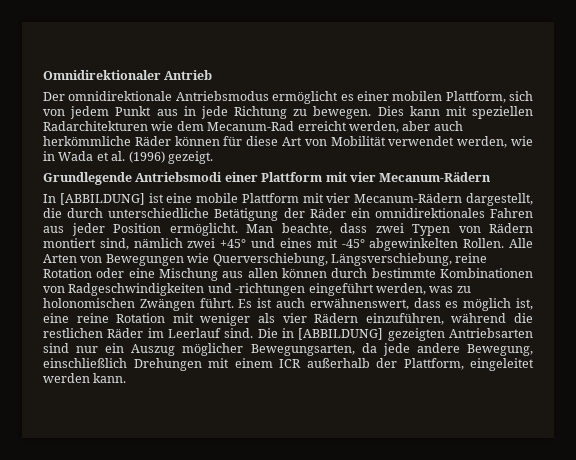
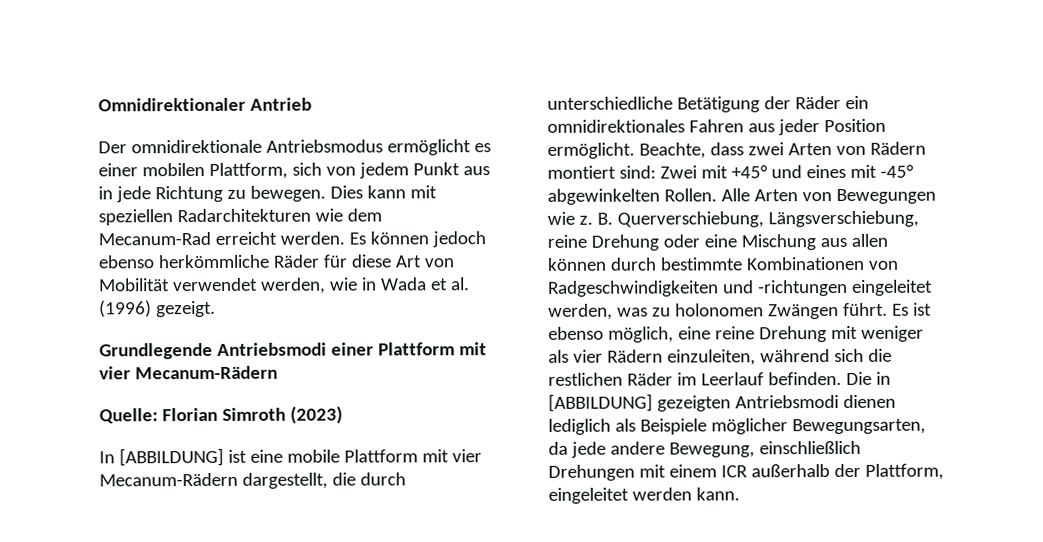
[348,121,463,133] werden, aber auch -> [279,231,486,248] [98,255,154,269] werden. Es können jedoch ebenso
[174,136,220,146] können -> (319, 261) none
(492, 177) none -> [99,405,343,424] // Quelle: Florian Simroth (2023)
[246,223,332,235] Man beachte, -> [638,142,706,159] Beachte,
[412,224,450,236] Typen -> [787,143,832,156] Arten
[99,238,216,250] sind, nämlich zwei -> [618,165,728,179] sind: Zwei mit
(210, 258) none -> [578,212,613,225] z. B.
[43,268,92,278] Rotation -> [590,234,659,251] Drehung
[308,283,374,296] eingeführt -> [851,279,933,296] eingeleitet
[43,298,135,308] holonomischen -> [674,303,764,317] holonomen
[276,298,534,311] auch erwähnenswert, dass es möglich ist, -> [548,326,674,343] ebenso möglich,
[116,313,166,323] Rotation -> [758,326,827,343] Drehung
[365,313,507,325] einzuführen, während -> [666,348,864,366] einzuleiten, während sich
[224,328,254,338] sind. -> [767,371,842,386] befinden.
[449,328,533,338] [43,343,176,356] Antriebsarten sind nur ein Auszug -> [734,394,896,409] [548,418,707,435] Antriebsmodi dienen lediglich als Beispiele

